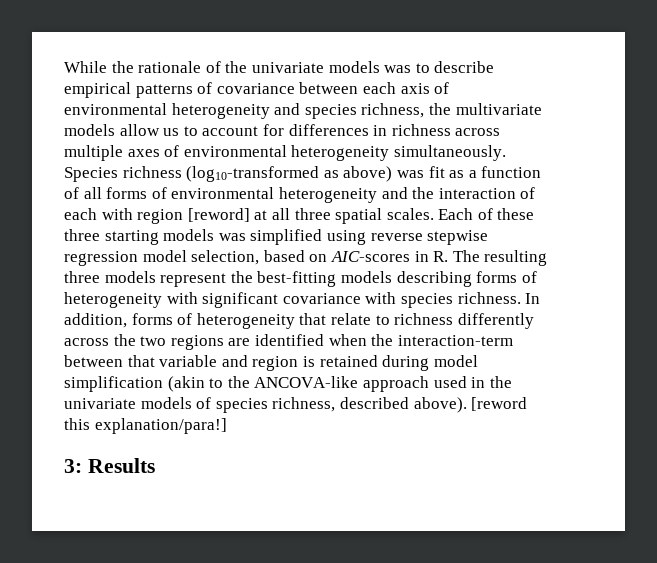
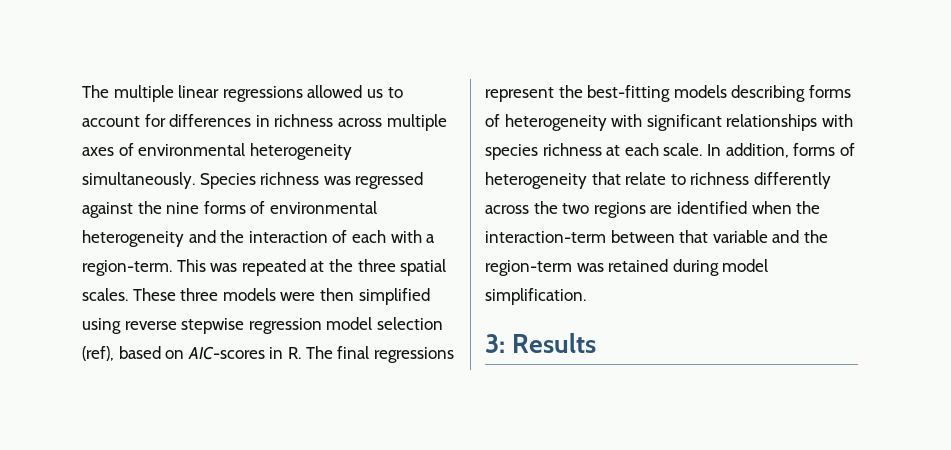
[64,61,495,73] [64,82,450,98] [64,103,542,119] [64,124,160,136] While the rationale of the univariate models was to describe empirical patterns of covariance between each axis of environmental heterogeneity and species richness, the multivariate models allow -> [82,85,363,102] The multiple linear regressions allowed
[186,166,542,182] [64,187,102,199] (log10-transformed as above) was fit as a function of all -> [323,172,424,189] [82,201,200,218] was regressed against the nine
[137,208,535,224] [64,229,246,245] region [reword] at all three spatial scales. Each of these three starting models was -> [426,234,436,243] [82,259,447,276] [82,288,354,301] a region-term. This was repeated at the three spatial scales. These three models were then
[191,250,260,265] selection, -> [376,317,443,330] [82,346,114,361] selection (ref),
[484,250,548,266] [64,271,156,283] resulting three models -> [337,346,454,363] final regressions
[282,293,361,304] covariance -> [726,114,818,131] relationships
[457,292,521,304] richness. -> [542,143,703,156] richness at each scale.
[252,355,478,371] [64,376,512,392] [64,397,528,413] [64,418,227,434] region is retained during model simplification (akin to the ANCOVA-like approach used in the univariate models of species richness, described above). [reword this explanation/para!] -> [803,230,828,243] [485,259,769,276] [485,288,586,305] the region-term was retained during model simplification.

